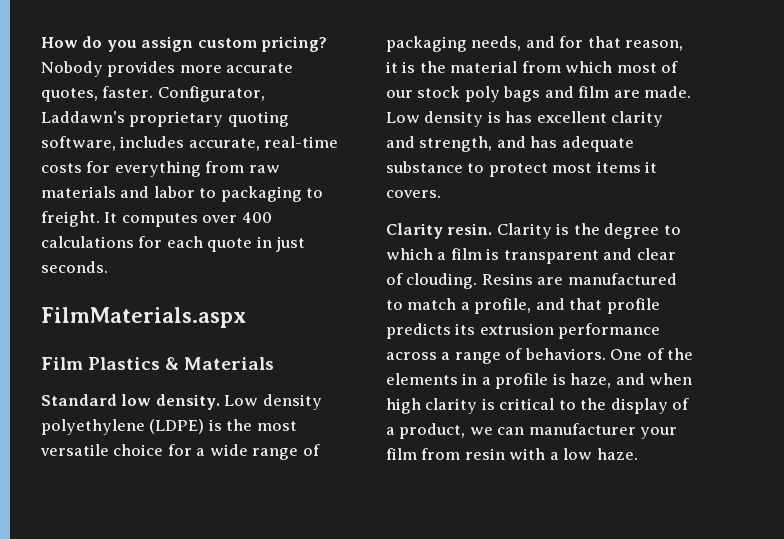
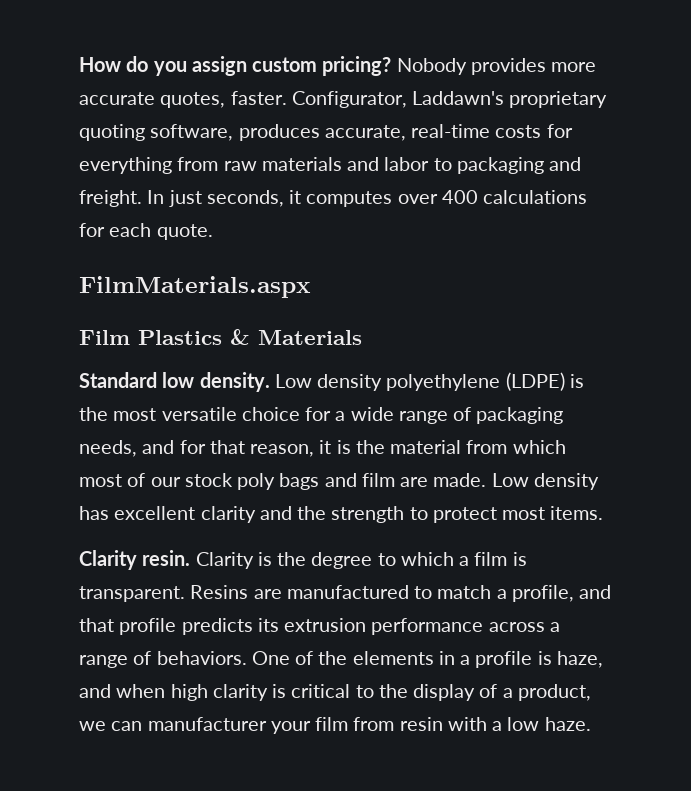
[120,136,185,148] includes -> [238,124,320,141] produces
[306,188,324,198] [41,211,118,227] to freight. It -> [549,157,582,171] [79,190,302,207] and freight. In just seconds, it
[207,236,306,252] [41,261,108,273] quote in just seconds. -> [156,224,213,240] quote.
[487,111,501,123] is -> (599, 481) none
[419,136,634,152] [386,161,658,177] [386,190,441,198] strength, and has adequate substance to protect most items it covers. -> [297,506,604,523] the strength to protect most items.
[503,248,676,264] [386,273,478,289] transparent and clear of clouding. -> [79,586,185,602] transparent.

